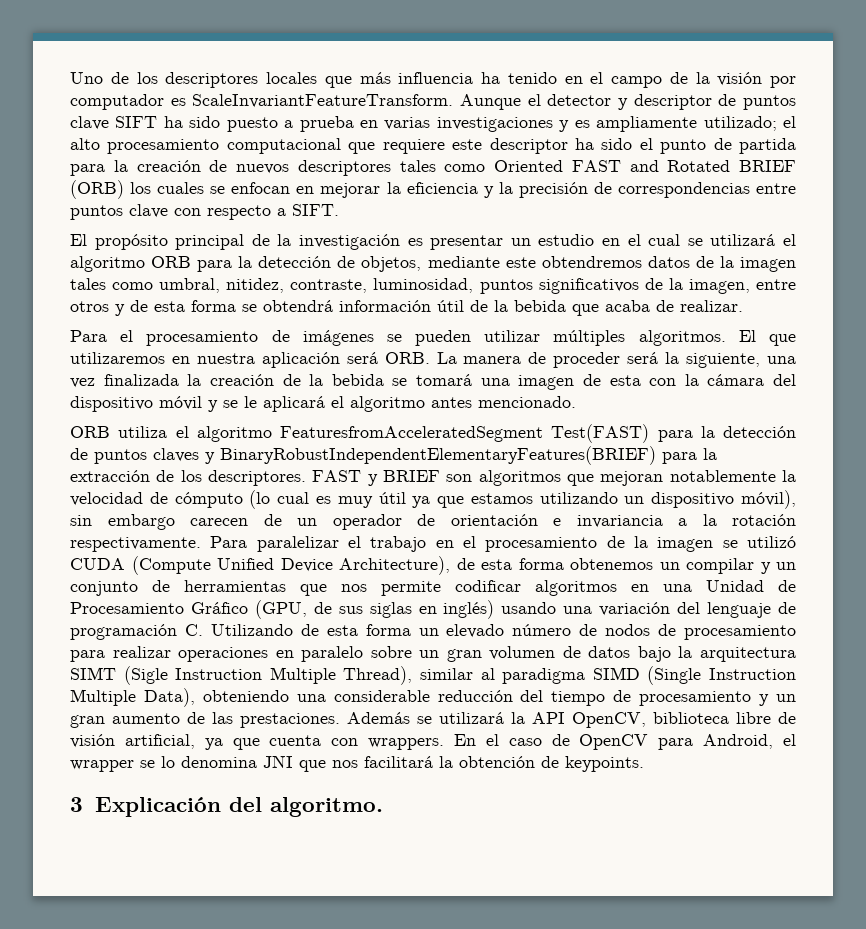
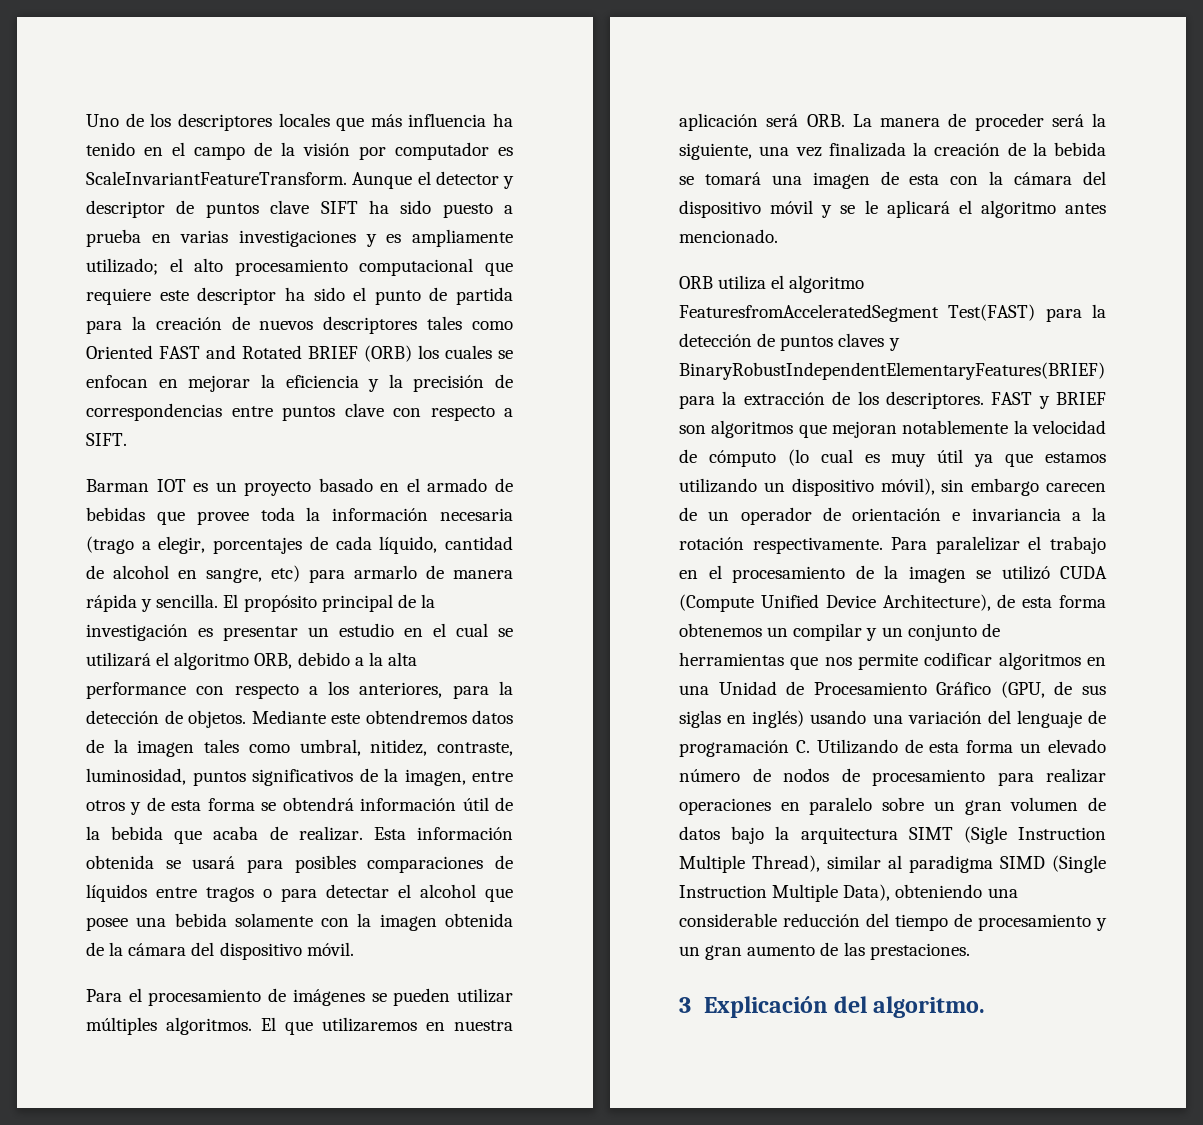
(339, 210) none -> [86,478,513,496] [86,507,513,525] [86,536,513,554] [86,565,513,583] [86,594,219,612] Barman IOT es un proyecto basado en el armado de bebidas que provee toda la información necesaria (trago a elegir, porcentajes de cada líquido, cantidad de alcohol en sangre, etc) para armarlo de manera rápida y sencilla.
[151,256,500,272] ORB para la detección de objetos, mediante -> [254,652,417,669] [86,681,513,699] [86,710,326,728] ORB, debido a la alta performance con respecto a los anteriores, para la detección de objetos. Mediante
(743, 306) none -> [373,827,513,840] [86,855,513,873] [86,884,513,902] [86,913,513,931] [86,942,354,960] Esta información obtenida se usará para posibles comparaciones de líquidos entre tragos o para detectar el alcohol que posee una bebida solamente con la imagen obtenida de la cámara del dispositivo móvil.
[347,712,796,728] [70,734,796,750] [70,755,644,772] Además se utilizará la API OpenCV, biblioteca libre de visión artificial, ya que cuenta con wrappers. En el caso de OpenCV para Android, el wrapper se lo denomina JNI que nos facilitará la obtención de keypoints. -> (970, 951) none

